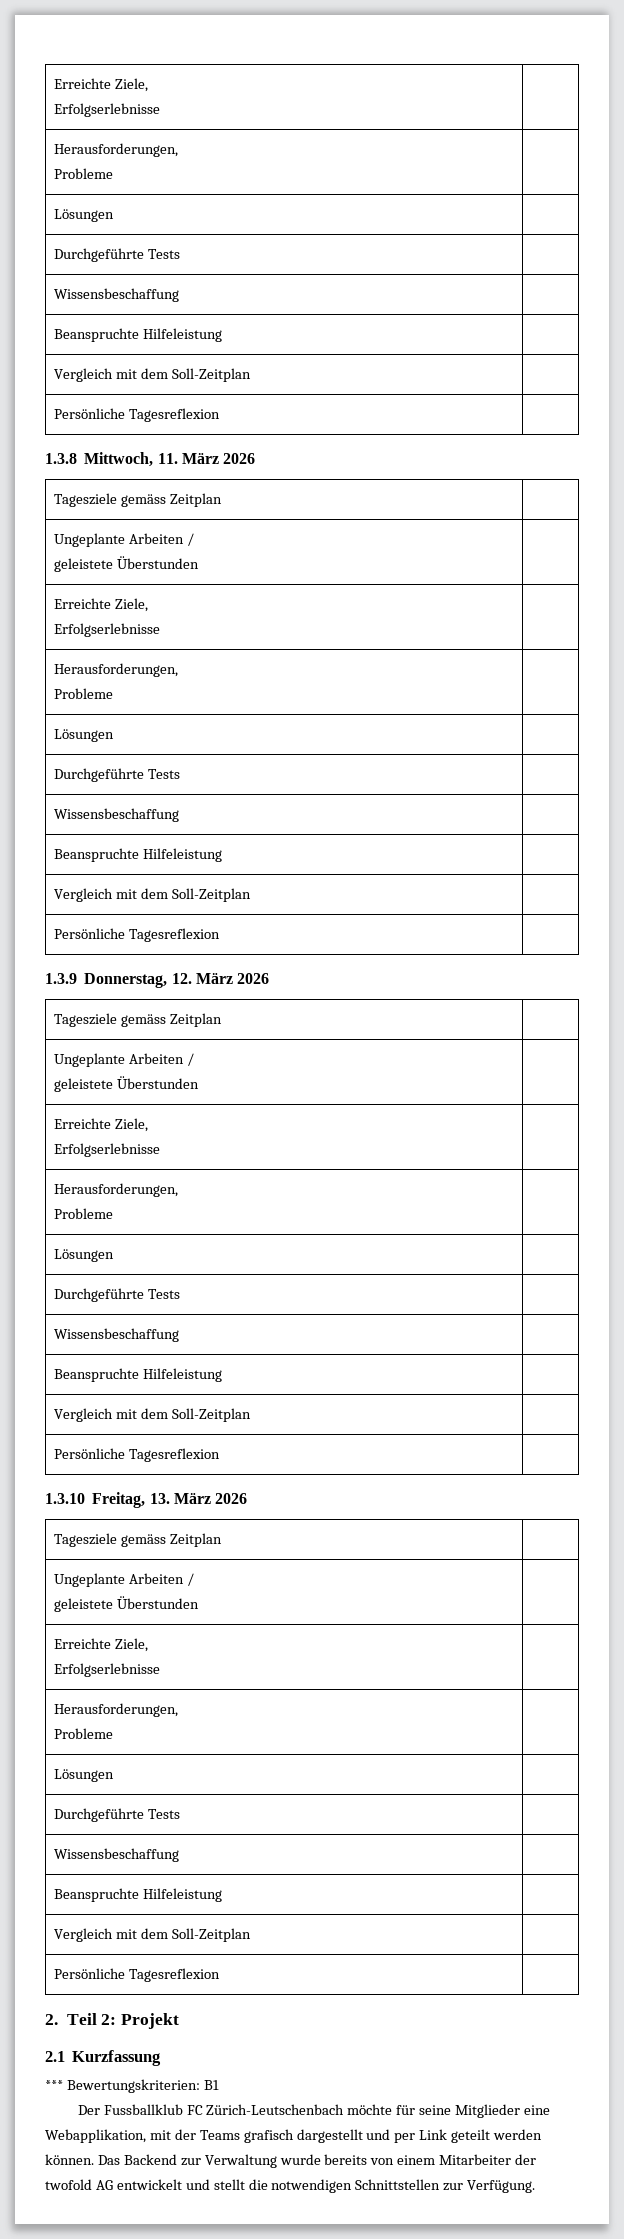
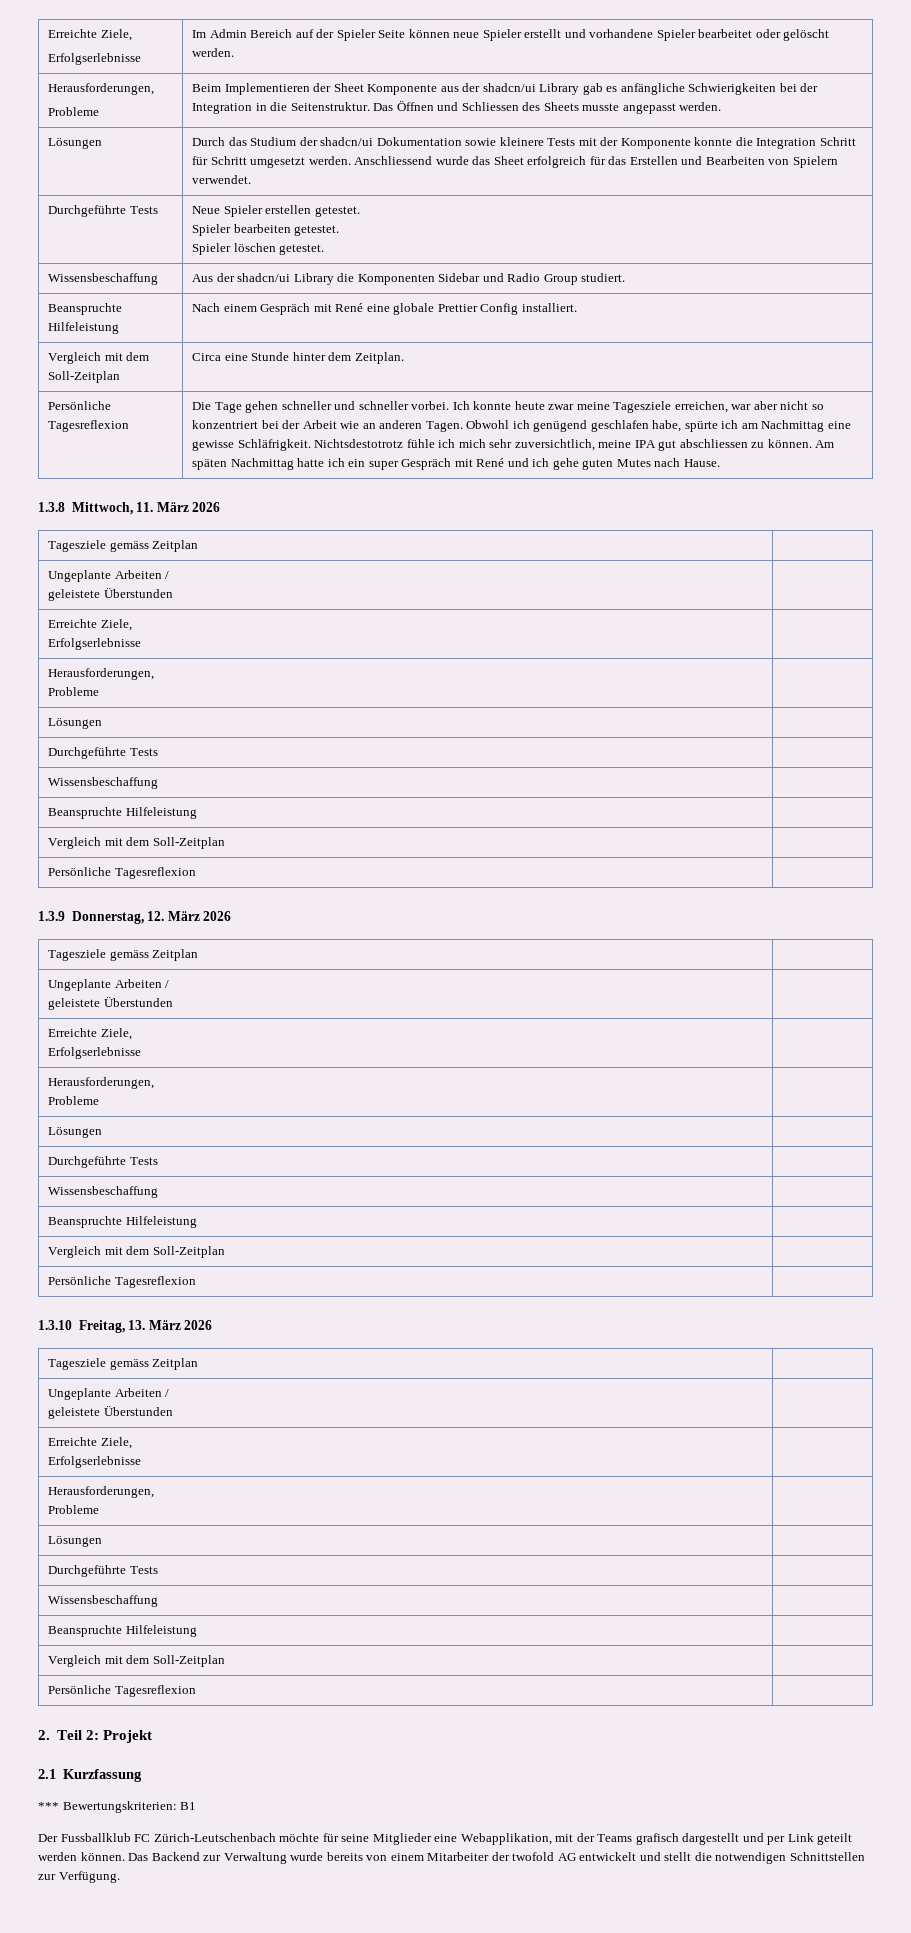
[54,78,148,92] [54,103,161,117] [54,143,179,157] [54,168,114,179] [54,209,115,222] [54,248,180,262] [54,288,180,302] [54,328,222,342] [54,368,251,382] [54,408,220,422] Erreichte Ziele, // Erfolgserlebnisse | // Herausforderungen, // Probleme | // Lösungen | // Durchgeführte Tests | // Wissensbeschaffung | // Beanspruchte Hilfeleistung | // Vergleich mit dem Soll-Zeitplan | // Persönliche Tagesreflexion | -> [48,29,132,41] [48,53,142,65] [192,29,830,41] [192,48,235,57] [48,83,155,95] [48,107,100,116] [192,83,819,95] [192,101,722,114] [48,138,103,149] [192,137,856,149] [192,156,838,168] [192,175,252,184] [48,205,158,217] [192,205,360,217] [192,224,340,236] [192,243,325,255] [48,273,159,285] [192,273,626,285] [48,303,123,315] [48,322,120,334] [192,303,577,315] [48,352,150,364] [48,371,121,383] [192,352,404,364] [48,401,112,410] [48,420,130,432] [192,401,824,413] [192,420,851,432] [192,439,835,451] [192,458,720,470] Erreichte Ziele, // Erfolgserlebnisse | Im Admin Bereich auf der Spieler Seite können neue Spieler erstellt und vorhandene Spieler bearbeitet oder gelöscht werden. // Herausforderungen, // Probleme | Beim Implementieren der Sheet Komponente aus der shadcn/ui Library gab es anfängliche Schwierigkeiten bei der Integration in die Seitenstruktur. Das Öffnen und Schliessen des Sheets musste angepasst werden. // Lösungen | Durch das Studium der shadcn/ui Dokumentation sowie kleinere Tests mit der Komponente konnte die Integration Schritt für Schritt umgesetzt werden. Anschliessend wurde das Sheet erfolgreich für das Erstellen und Bearbeiten von Spielern verwendet. // Durchgeführte Tests | Neue Spieler erstellen getestet. // Spieler bearbeiten getestet. // Spieler löschen getestet. // Wissensbeschaffung | Aus der shadcn/ui Library die Komponenten Sidebar und Radio Group studiert. // Beanspruchte Hilfeleistung | Nach einem Gespräch mit René eine globale Prettier Config installiert. // Vergleich mit dem Soll-Zeitplan | Circa eine Stunde hinter dem Zeitplan. // Persönliche Tagesreflexion | Die Tage gehen schneller und schneller vorbei. Ich konnte heute zwar meine Tagesziele erreichen, war aber nicht so konzentriert bei der Arbeit wie an anderen Tagen. Obwohl ich genügend geschlafen habe, spürte ich am Nachmittag eine gewisse Schläfrigkeit. Nichtsdestotrotz fühle ich mich sehr zuversichtlich, meine IPA gut abschliessen zu können. Am späten Nachmittag hatte ich ein super Gespräch mit René und ich gehe guten Mutes nach Hause.

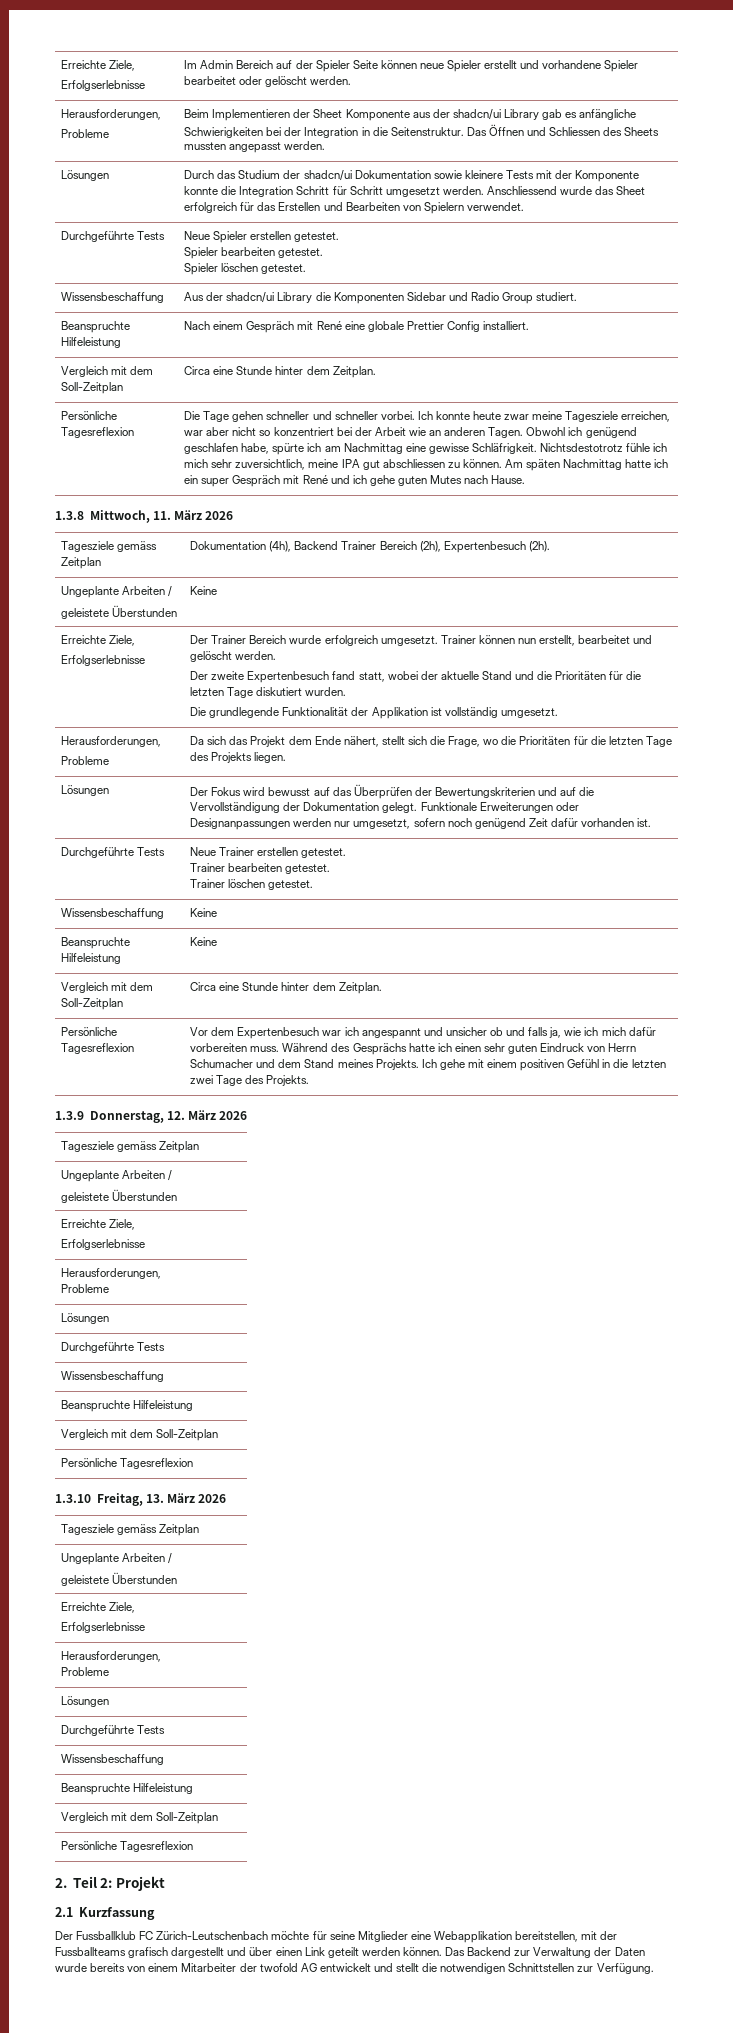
[582,103,620,111] musste -> [184,142,227,150] mussten
[48,570,170,582] [48,588,173,601] [48,619,132,631] [48,638,142,650] [48,668,155,680] [48,687,100,696] [48,718,103,729] [48,747,158,759] [48,777,159,789] [48,807,197,819] [48,837,225,849] [48,867,196,879] // Ungeplante Arbeiten / // geleistete Überstunden | // Erreichte Ziele, // Erfolgserlebnisse | // Herausforderungen, // Probleme | // Lösungen | // Durchgeführte Tests | // Wissensbeschaffung | // Beanspruchte Hilfeleistung | // Vergleich mit dem Soll-Zeitplan | // Persönliche Tagesreflexion | -> [190,541,550,553] [61,586,173,598] [61,605,178,619] [190,586,218,595] [61,635,136,646] [61,655,146,666] [190,635,653,646] [190,651,277,662] [190,671,642,683] [190,687,347,698] [190,707,558,719] [61,736,162,747] [61,756,110,765] [190,736,672,747] [190,752,287,763] [61,785,110,796] [190,784,595,799] [190,802,579,813] [190,818,652,830] [61,847,166,858] [190,847,347,858] [190,863,331,874] [190,879,314,890] [61,908,165,919] [190,908,218,917] [61,937,131,949] [61,953,122,964] [190,937,218,946] [61,982,154,993] [61,998,124,1010] [190,982,382,994] [61,1027,118,1036] [61,1043,135,1054] [190,1027,656,1039] [190,1043,637,1055] [190,1059,666,1071] [190,1075,310,1086] Dokumentation (4h), Backend Trainer Bereich (2h), Expertenbesuch (2h). // Ungeplante Arbeiten / // geleistete Überstunden | Keine // Erreichte Ziele, // Erfolgserlebnisse | Der Trainer Bereich wurde erfolgreich umgesetzt. Trainer können nun erstellt, bearbeitet und gelöscht werden. // Der zweite Expertenbesuch fand statt, wobei der aktuelle Stand und die Prioritäten für die letzten Tage diskutiert wurden. // Die grundlegende Funktionalität der Applikation ist vollständig umgesetzt. // Herausforderungen, // Probleme | Da sich das Projekt dem Ende nähert, stellt sich die Frage, wo die Prioritäten für die letzten Tage des Projekts liegen. // Lösungen | Der Fokus wird bewusst auf das Überprüfen der Bewertungskriterien und auf die Vervollständigung der Dokumentation gelegt. Funktionale Erweiterungen oder Designanpassungen werden nur umgesetzt, sofern noch genügend Zeit dafür vorhanden ist. // Durchgeführte Tests | Neue Trainer erstellen getestet. // Trainer bearbeiten getestet. // Trainer löschen getestet. // Wissensbeschaffung | Keine // Beanspruchte Hilfeleistung | Keine // Vergleich mit dem Soll-Zeitplan | Circa eine Stunde hinter dem Zeitplan. // Persönliche Tagesreflexion | Vor dem Expertenbesuch war ich angespannt und unsicher ob und falls ja, wie ich mich dafür vorbereiten muss. Während des Gesprächs hatte ich einen sehr guten Eindruck von Herrn Schumacher und dem Stand meines Projekts. Ich gehe mit einem positiven Gefühl in die letzten zwei Tage des Projekts.
[38,1801,197,1813] // *** Bewertungskriterien: B1 -> (155, 1913) none
[460,1833,633,1845] Webapplikation, mit der Teams -> [433,1931,618,1943] [55,1947,126,1956] Webapplikation bereitstellen, mit der Fussballteams
[767,1836,786,1845] per -> [249,1947,302,1956] über einen
(287, 1858) none -> [594,1947,645,1956] der Daten

